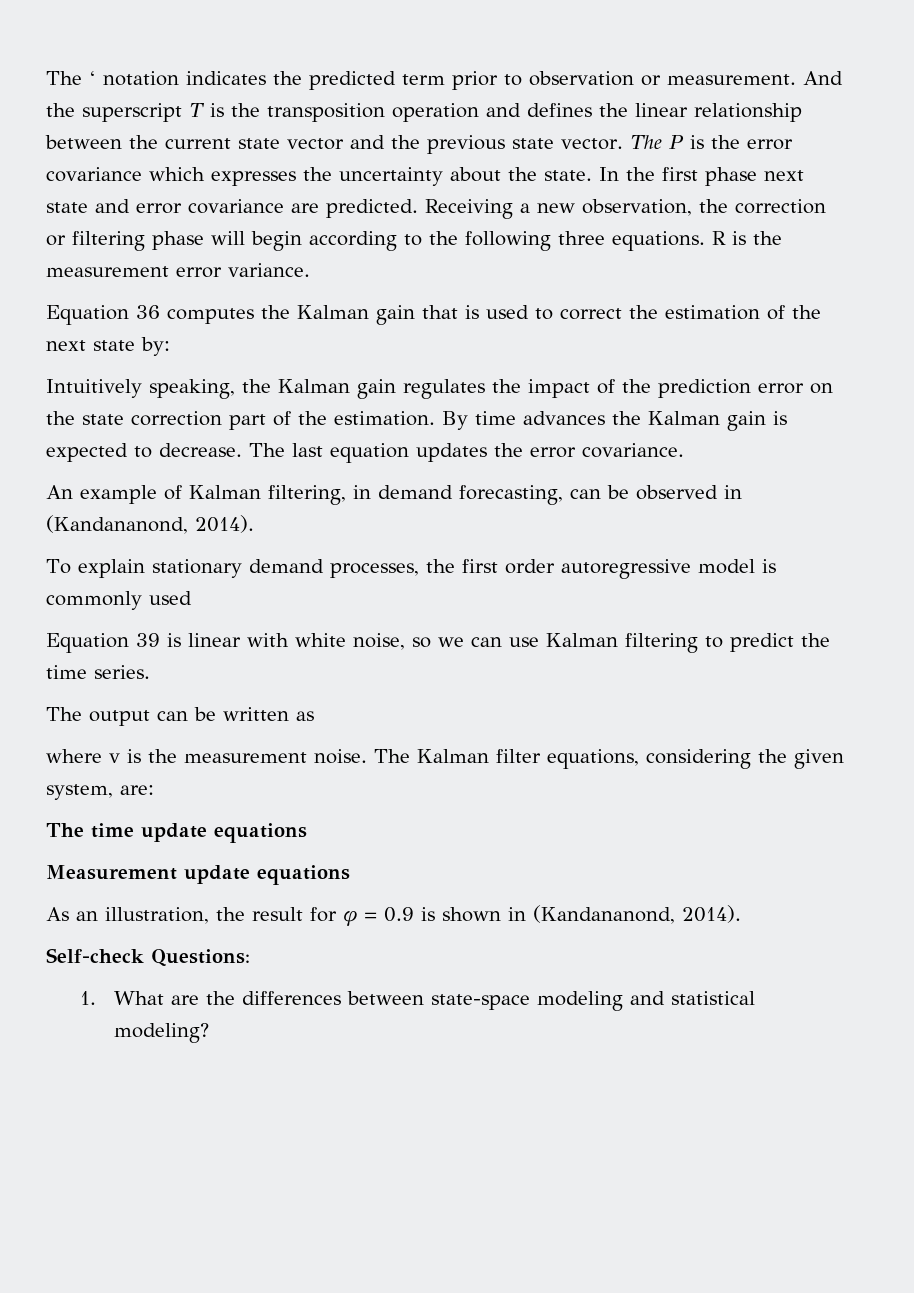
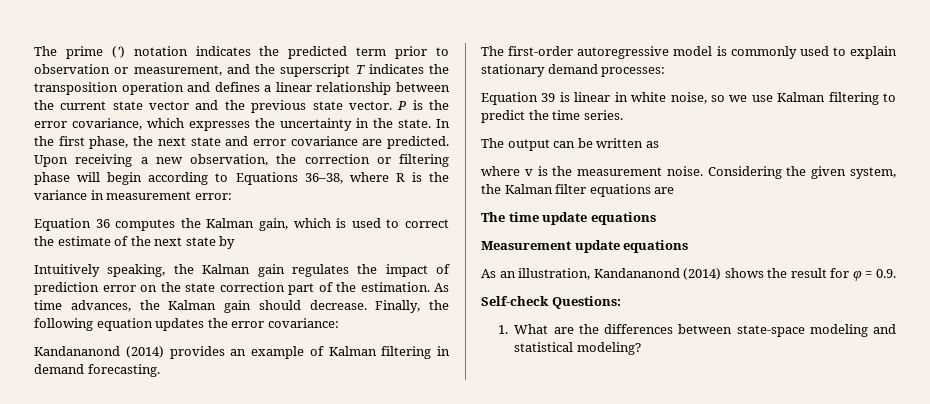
[46,71,96,85] The ‘ -> [34,46,125,59] The prime (')
[667,71,843,85] measurement. And -> [133,64,250,76] measurement, and
[210,103,224,117] is -> [368,64,424,74] indicates
[599,103,628,117] the -> [264,85,272,92] a
[629,135,662,149] The -> (392, 105) none
[46,167,142,182] covariance -> [72,118,142,130] covariance,
[450,167,501,182] about -> [356,118,369,128] in
[705,167,757,186] phase -> [89,136,154,149] phase, the
[425,199,513,219] Receiving -> [34,154,133,167] Upon receiving
[429,231,782,251] [46,263,310,278] the following three equations. R is the measurement error variance. -> [235,172,450,185] [34,190,232,200] Equations 36–38, where R is the variance in measurement error:
[376,305,458,325] gain that -> [259,218,331,231] gain, which
[665,305,760,320] estimation -> [57,236,111,246] estimate
[141,337,170,356] by: -> [219,236,236,249] by
[622,379,651,393] the -> (450, 269) none
[442,411,787,431] [46,443,684,463] [46,485,73,499] By time advances the Kalman gain is expected to decrease. The last equation updates the error covariance. // An -> [434,283,449,292] [34,300,449,313] [34,318,339,331] [34,346,247,359] As time advances, the Kalman gain should decrease. Finally, the following equation updates the error covariance: // Kandananond (2014) provides an
[268,485,346,505] filtering, -> [381,346,432,359] filtering
[459,485,742,505] [46,515,254,534] [46,559,555,578] forecasting, can be observed in (Kandananond, 2014). // To explain stationary demand processes, the first order -> [87,364,160,377] [481,46,574,56] forecasting. // The first-order
(192, 598) none -> [832,46,897,59] [481,64,666,77] to explain stationary demand processes:
[247,633,289,647] with -> [614,92,628,102] in
[471,637,502,647] can -> (748, 98) none
[374,749,844,769] [46,784,154,800] The Kalman filter equations, considering the given system, are: -> [707,166,896,179] [481,184,675,197] Considering the given system, the Kalman filter equations are
(209, 915) none -> [593,268,764,280] Kandananond (2014) shows
[384,905,741,924] 0.9 is shown in (Kandananond, 2014). -> [875,269,896,278] 0.9.

